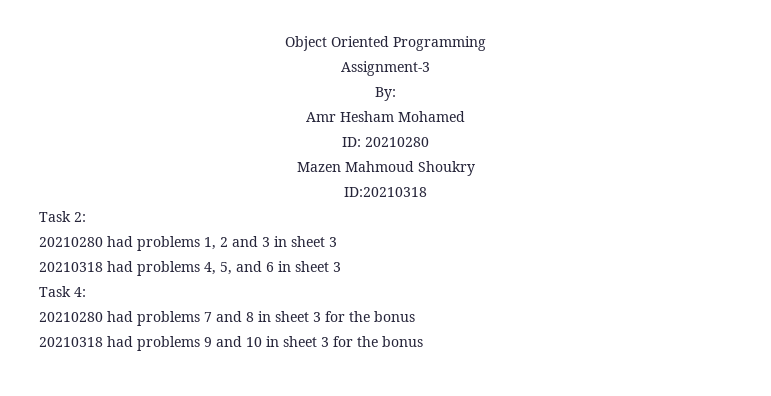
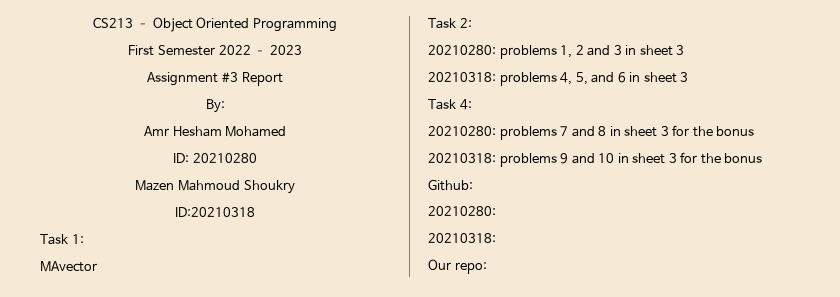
(285, 43) none -> [93,17,149,28] CS213 –
[341,61,430,76] Assignment-3 -> [128,45,302,56] [147,72,283,86] First Semester 2022 – 2023 // Assignment #3 Report
(427, 192) none -> [40,234,84,245] [40,261,97,272] // Task 1: // MAvector
[39,236,133,247] 20210280 had -> [428,45,496,55] 20210280:
[39,261,133,272] 20210318 had -> [428,72,496,82] 20210318:
[39,311,133,322] 20210280 had -> [428,126,496,136] 20210280:
[39,336,133,347] 20210318 had -> [428,153,496,163] 20210318:
(423, 341) none -> [428,179,473,191] [428,206,496,216] [428,233,496,243] [428,259,487,274] // Github: // 20210280: // 20210318: // Our repo:

